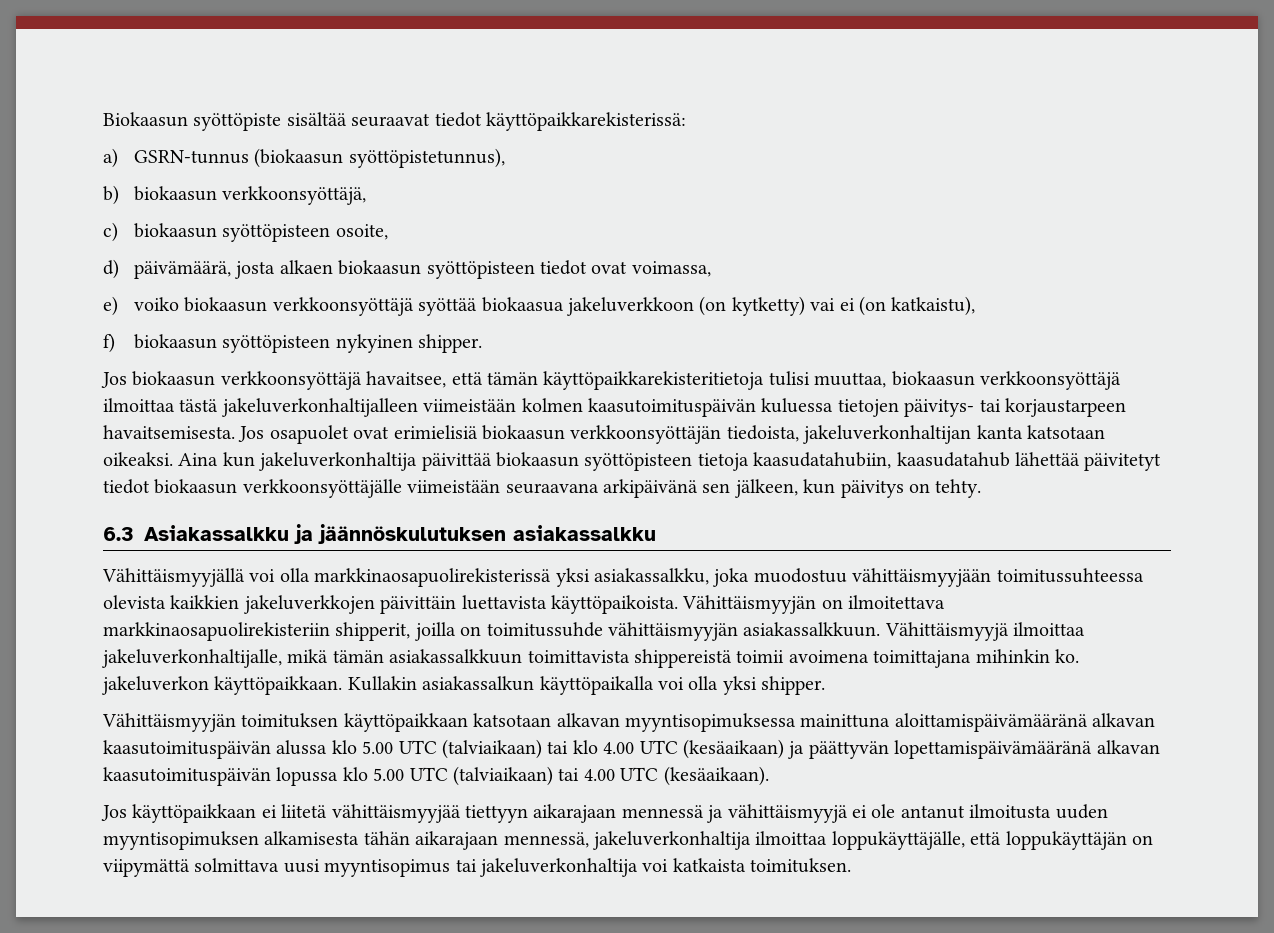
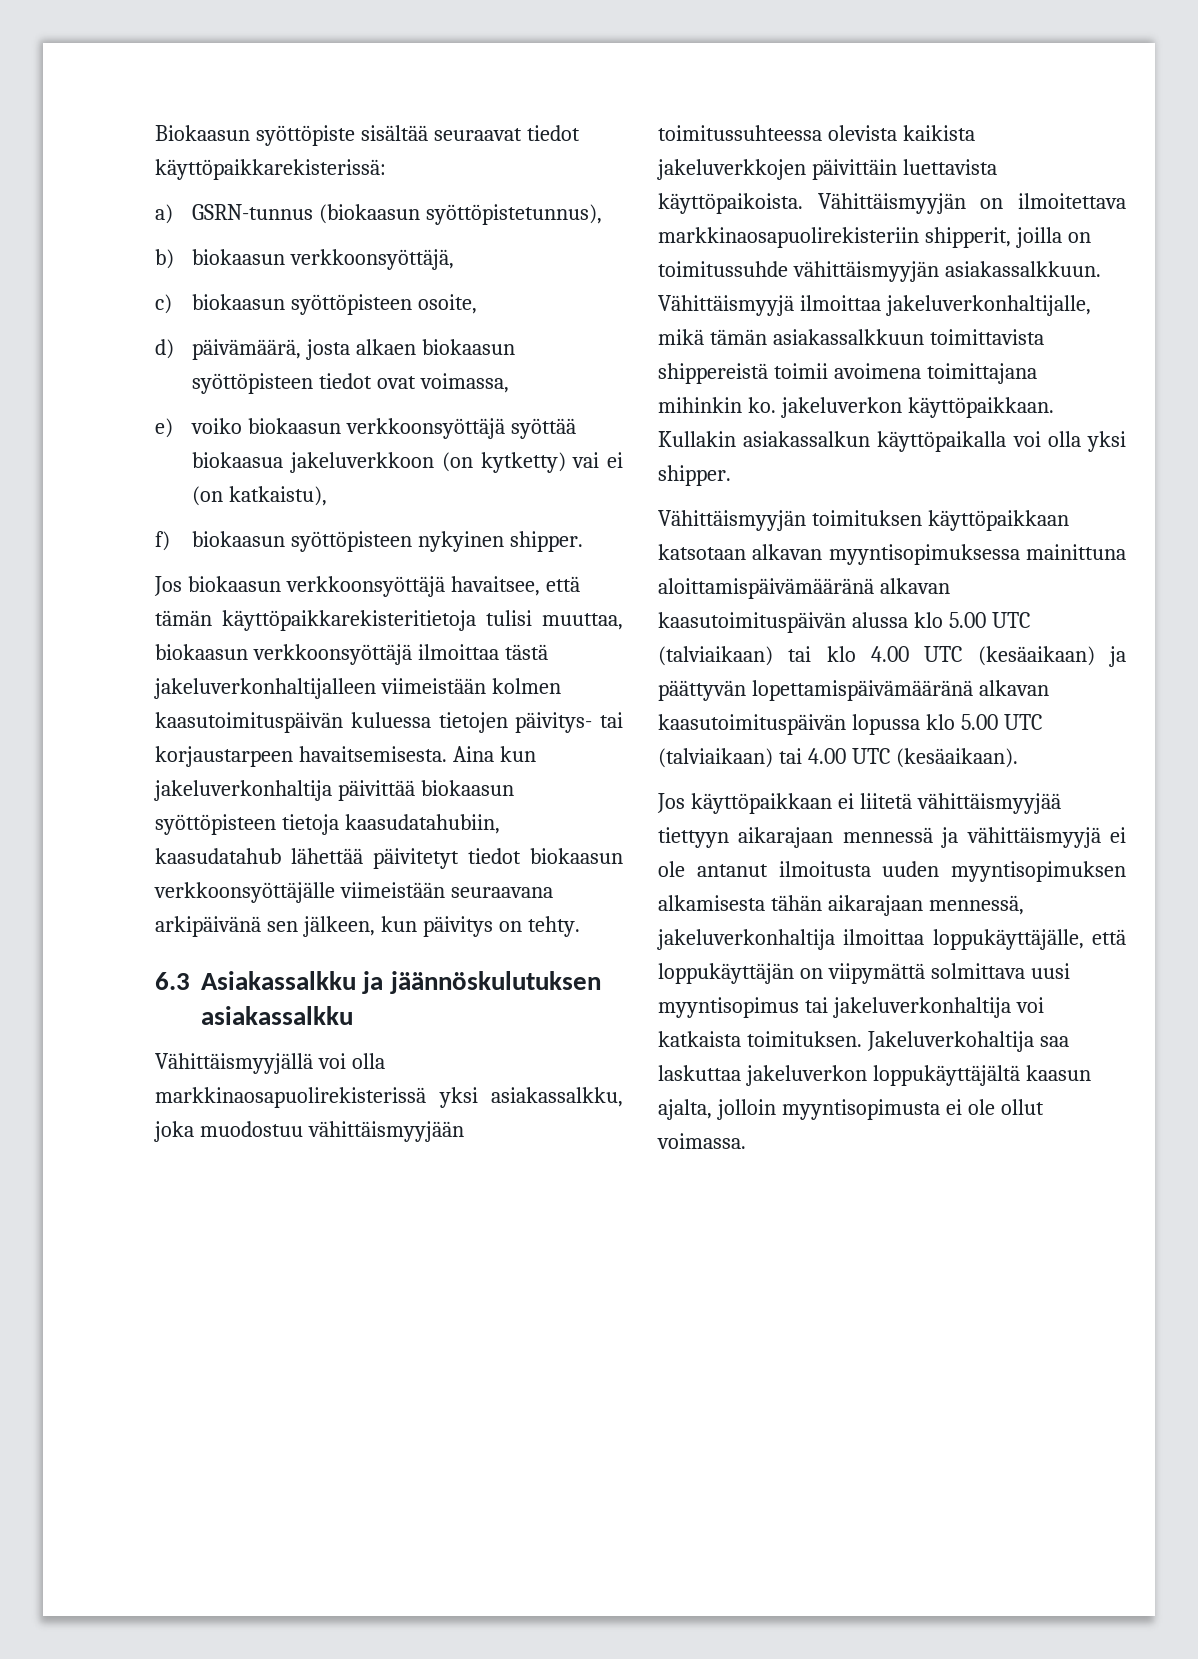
[238,425,1105,444] [103,452,173,466] Jos osapuolet ovat erimielisiä biokaasun verkkoonsyöttäjän tiedoista, jakeluverkonhaltijan kanta katsotaan oikeaksi. -> (447, 754) none
[170,595,240,609] kaikkien -> [902,125,975,141] kaikista
(852, 865) none -> [866,1031,1069,1052] [658,1065,1091,1086] [658,1099,1044,1120] [657,1133,746,1149] Jakeluverkohaltija saa laskuttaa jakeluverkon loppukäyttäjältä kaasun ajalta, jolloin myyntisopimusta ei ole ollut voimassa.

